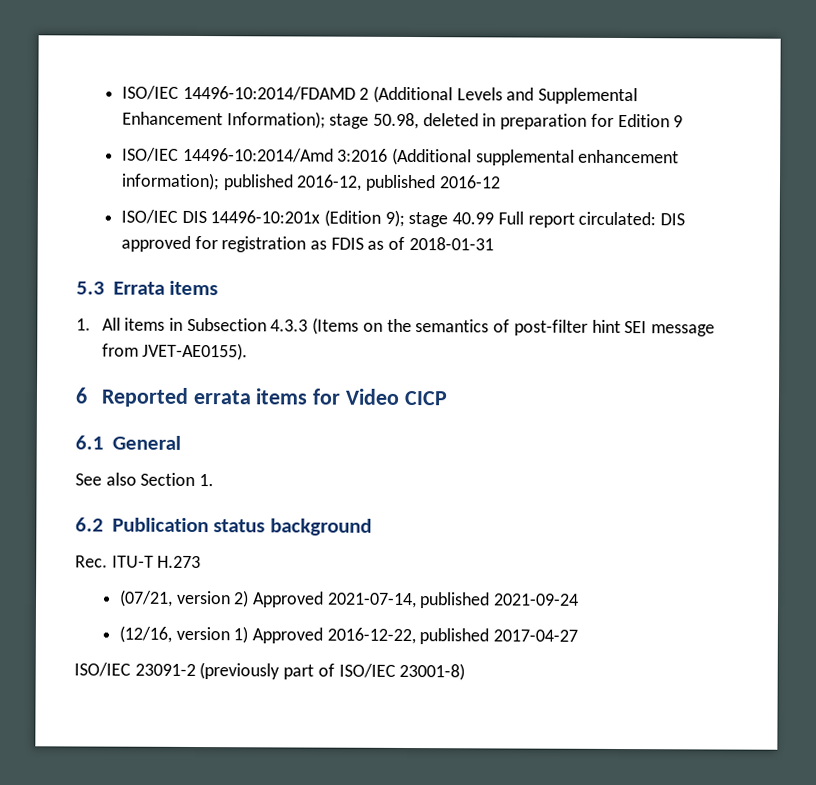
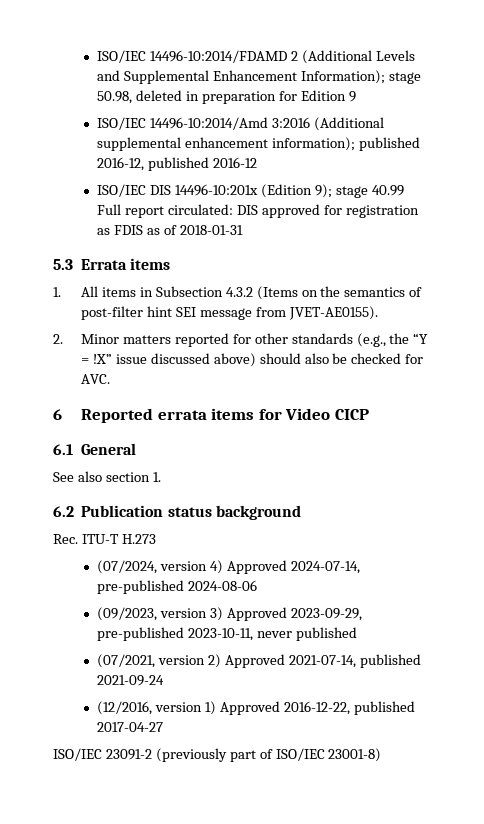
[270,319,309,332] 4.3.3 -> [225,287,253,297] 4.3.2
(249, 351) none -> [53,333,429,347] [81,353,424,367] [81,374,111,384] // 2. Minor matters reported for other standards (e.g., the “Y = !X” issue discussed above) should also be checked for AVC.
[140,472,196,486] Section -> [105,472,150,482] section
[118,589,173,607] (07/21, -> [97,560,360,574] [97,580,257,594] [97,607,362,621] [97,627,357,641] [97,654,156,668] (07/2024, version 4) Approved 2024-07-14, pre-published 2024-08-06 // (09/2023, version 3) Approved 2023-09-29, pre-published 2023-10-11, never published // (07/2021,
[118,625,172,643] (12/16, -> [97,701,153,715] (12/2016,

